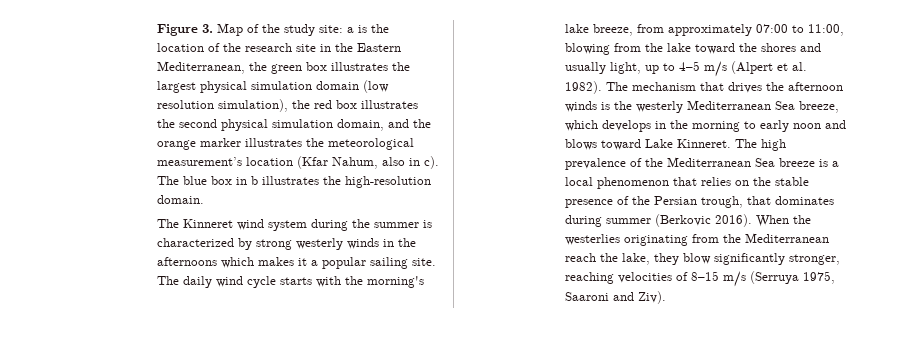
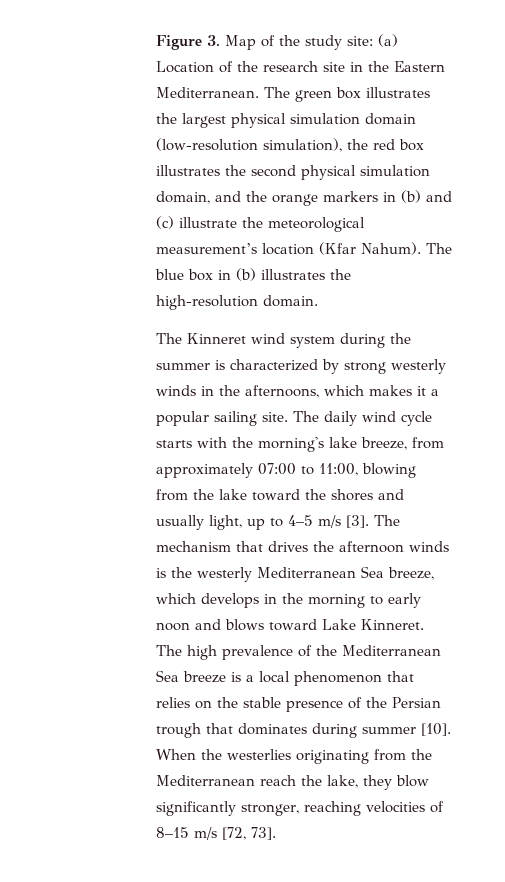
[347,24,390,33] [157,43,205,52] a is the location -> [377,34,398,47] [155,61,214,73] (a) Location
[157,61,268,74] Mediterranean, the -> [155,87,290,98] Mediterranean. The
[363,80,390,93] [157,100,215,109] (low resolution -> [155,138,258,151] (low-resolution
[200,138,303,147] marker illustrates -> [322,190,452,203] [155,216,237,229] markers in (b) and (c) illustrate
[332,156,440,169] Nahum, also in c). -> [360,242,421,255] Nahum).
[251,176,259,185] b -> [235,268,256,281] (b)
[157,257,218,266] afternoons -> [244,385,319,398] afternoons,
[731,61,808,74] [565,81,603,94] (Alpert et al. 1982). -> [345,515,369,528] [3].
[701,196,744,208] trough, -> [155,723,201,738] trough
[655,214,753,227] (Berkovic 2016). -> [420,723,451,736] [10].
[750,271,836,284] [565,291,667,304] (Serruya 1975, Saaroni and Ziv). -> [221,827,276,840] [72, 73].

